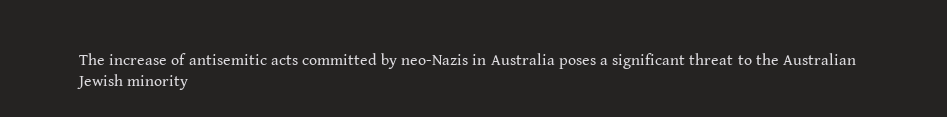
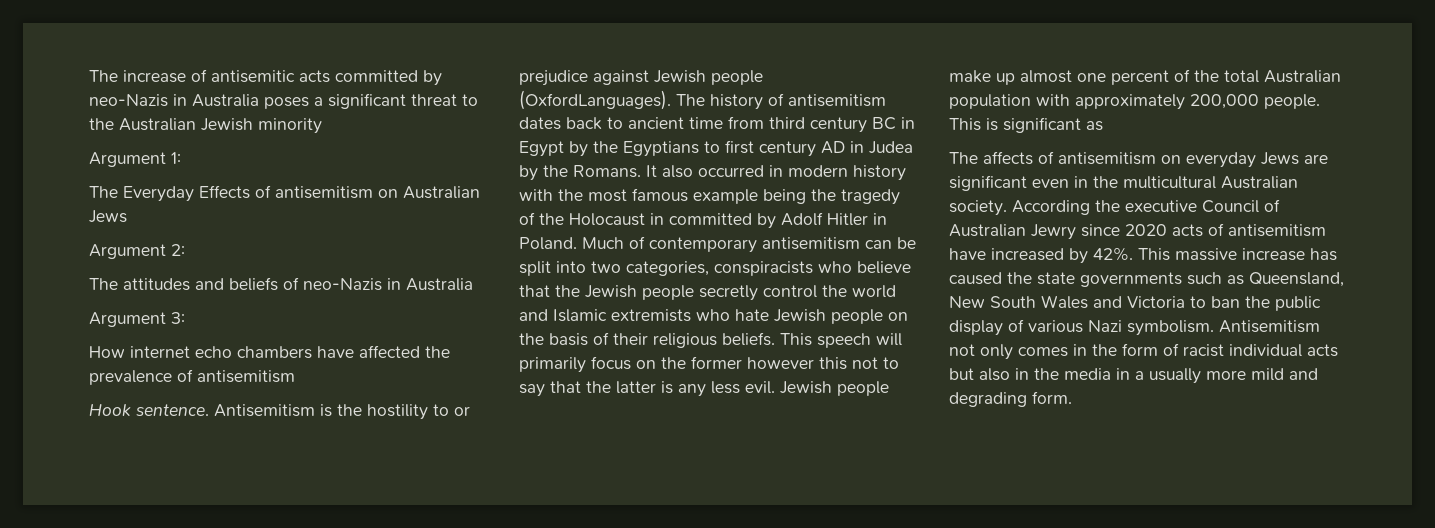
(189, 82) none -> [89,152,181,167] [89,185,480,202] [89,210,127,223] [89,244,185,259] [89,277,473,291] [89,312,185,327] [89,345,450,359] [89,369,295,385] [89,404,470,420] [519,70,763,86] [519,90,886,110] [519,116,915,133] [519,140,913,157] [519,165,906,181] [519,188,900,205] [519,212,887,229] [519,236,916,253] [519,261,911,276] [519,285,896,301] [519,309,908,324] [519,332,902,348] [519,356,899,373] [519,381,889,397] [949,69,1341,85] [949,94,1320,110] [949,117,1103,133] [949,151,1328,168] [949,175,1298,191] [949,199,1280,216] [949,223,1326,240] [949,247,1337,264] [949,272,1344,287] [949,295,1321,311] [949,319,1320,336] [949,343,1338,360] [949,368,1318,384] [949,391,1072,407] // Argument 1: // The Everyday Effects of antisemitism on Australian Jews // Argument 2: // The attitudes and beliefs of neo-Nazis in Australia // Argument 3: // How internet echo chambers have affected the prevalence of antisemitism // Hook sentence. Antisemitism is the hostility to or prejudice against Jewish people (OxfordLanguages). The history of antisemitism dates back to ancient time from third century BC in Egypt by the Egyptians to first century AD in Judea by the Romans. It also occurred in modern history with the most famous example being the tragedy of the Holocaust in committed by Adolf Hitler in Poland. Much of contemporary antisemitism can be split into two categories, conspiracists who believe that the Jewish people secretly control the world and Islamic extremists who hate Jewish people on the basis of their religious beliefs. This speech will primarily focus on the former however this not to say that the latter is any less evil. Jewish people make up almost one percent of the total Australian population with approximately 200,000 people. This is significant as // The affects of antisemitism on everyday Jews are significant even in the multicultural Australian society. According the executive Council of Australian Jewry since 2020 acts of antisemitism have increased by 42%. This massive increase has caused the state governments such as Queensland, New South Wales and Victoria to ban the public display of various Nazi symbolism. Antisemitism not only comes in the form of racist individual acts but also in the media in a usually more mild and degrading form.

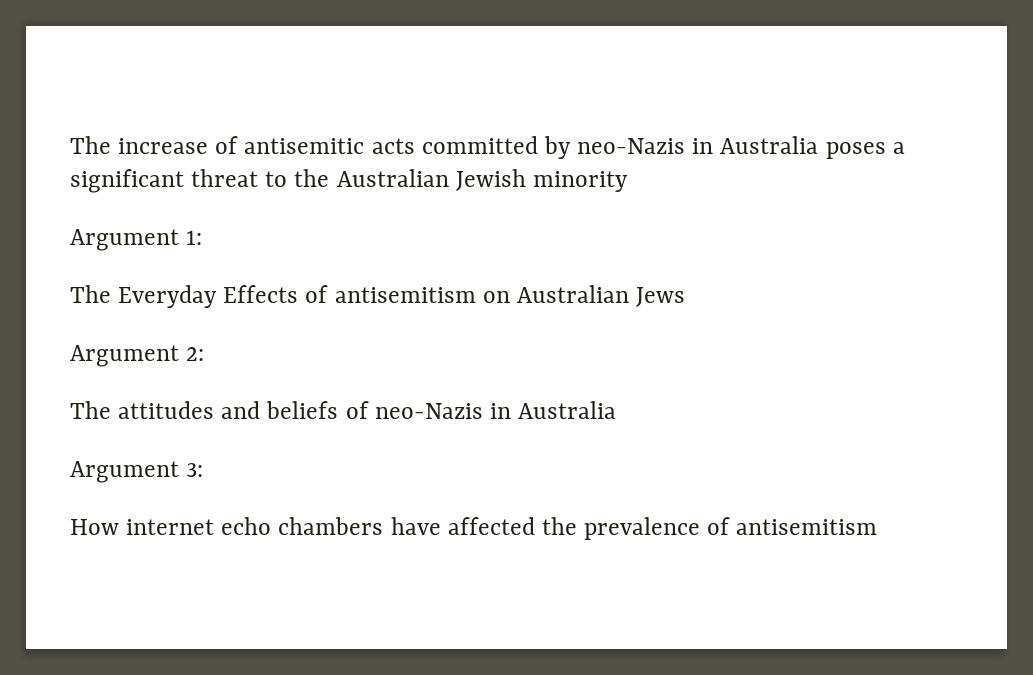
[89,404,470,420] [519,70,763,86] [519,90,886,110] [519,116,915,133] [519,140,913,157] [519,165,906,181] [519,188,900,205] [519,212,887,229] [519,236,916,253] [519,261,911,276] [519,285,896,301] [519,309,908,324] [519,332,902,348] [519,356,899,373] [519,381,889,397] [949,69,1341,85] [949,94,1320,110] [949,117,1103,133] [949,151,1328,168] [949,175,1298,191] [949,199,1280,216] [949,223,1326,240] [949,247,1337,264] [949,272,1344,287] [949,295,1321,311] [949,319,1320,336] [949,343,1338,360] [949,368,1318,384] [949,391,1072,407] // Hook sentence. Antisemitism is the hostility to or prejudice against Jewish people (OxfordLanguages). The history of antisemitism dates back to ancient time from third century BC in Egypt by the Egyptians to first century AD in Judea by the Romans. It also occurred in modern history with the most famous example being the tragedy of the Holocaust in committed by Adolf Hitler in Poland. Much of contemporary antisemitism can be split into two categories, conspiracists who believe that the Jewish people secretly control the world and Islamic extremists who hate Jewish people on the basis of their religious beliefs. This speech will primarily focus on the former however this not to say that the latter is any less evil. Jewish people make up almost one percent of the total Australian population with approximately 200,000 people. This is significant as // The affects of antisemitism on everyday Jews are significant even in the multicultural Australian society. According the executive Council of Australian Jewry since 2020 acts of antisemitism have increased by 42%. This massive increase has caused the state governments such as Queensland, New South Wales and Victoria to ban the public display of various Nazi symbolism. Antisemitism not only comes in the form of racist individual acts but also in the media in a usually more mild and degrading form. -> (878, 527) none

